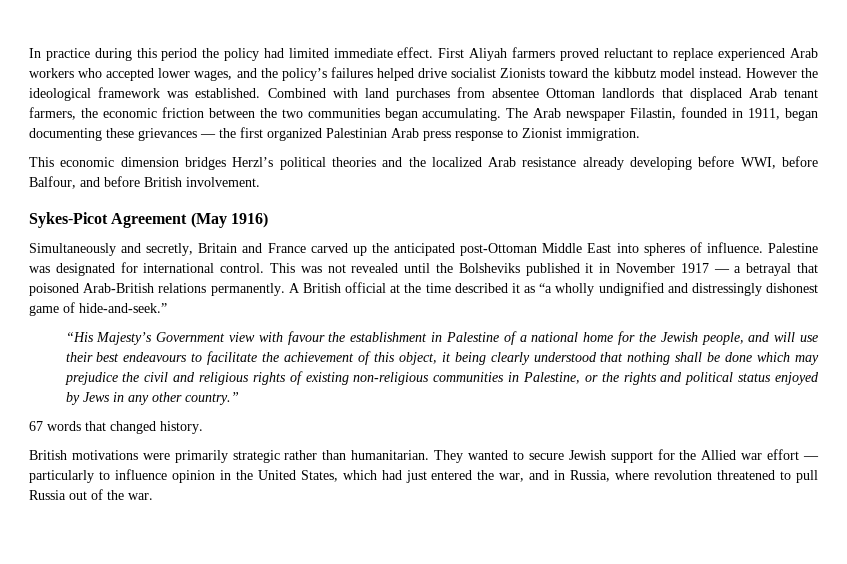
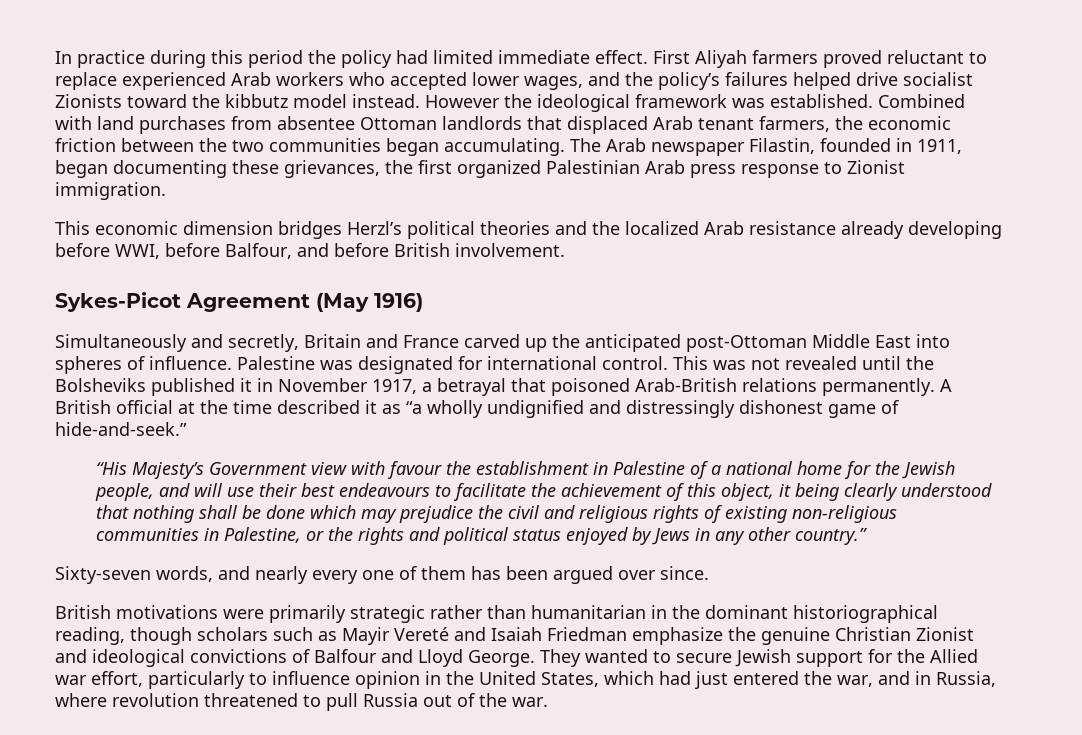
[138,128,216,141] grievances — -> [284,160,380,178] grievances,
[680,263,730,273] 1917 — -> [372,379,417,394] 1917,
[29,421,203,434] 67 words that changed history. -> [55,566,709,584] Sixty-seven words, and nearly every one of them has been argued over since.
[351,450,430,460] humanitarian. -> [531,605,938,623] [55,627,974,645] [55,649,535,667] humanitarian in the dominant historiographical reading, though scholars such as Mayir Vereté and Isaiah Friedman emphasize the genuine Christian Zionist and ideological convictions of Balfour and Lloyd George.
[767,449,820,460] effort — -> [91,671,143,687] effort,

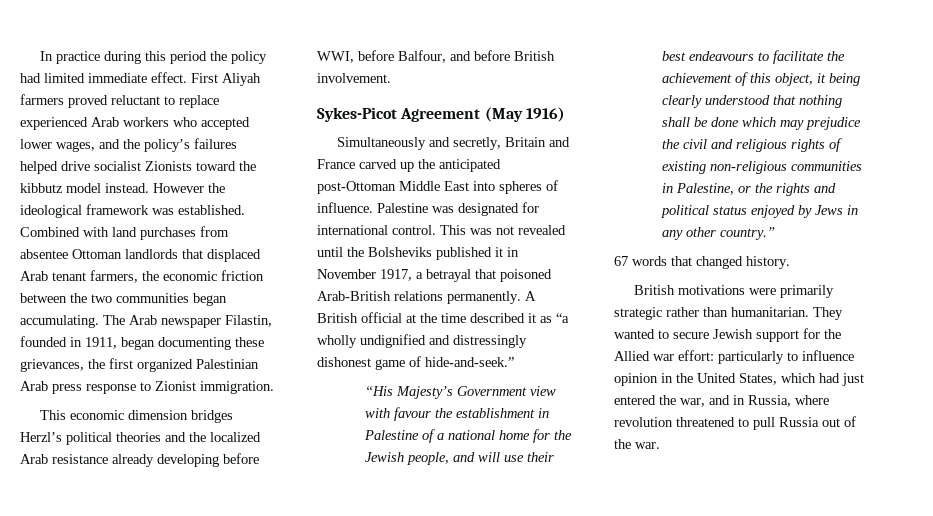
[55,566,709,584] Sixty-seven words, and nearly every one of them has been argued over since. -> [614,256,790,269] 67 words that changed history.
[531,605,938,623] [55,627,974,645] [55,649,535,667] humanitarian in the dominant historiographical reading, though scholars such as Mayir Vereté and Isaiah Friedman emphasize the genuine Christian Zionist and ideological convictions of Balfour and Lloyd George. -> [731,307,809,317] humanitarian.
[91,671,143,687] effort, -> [678,350,714,361] effort:

